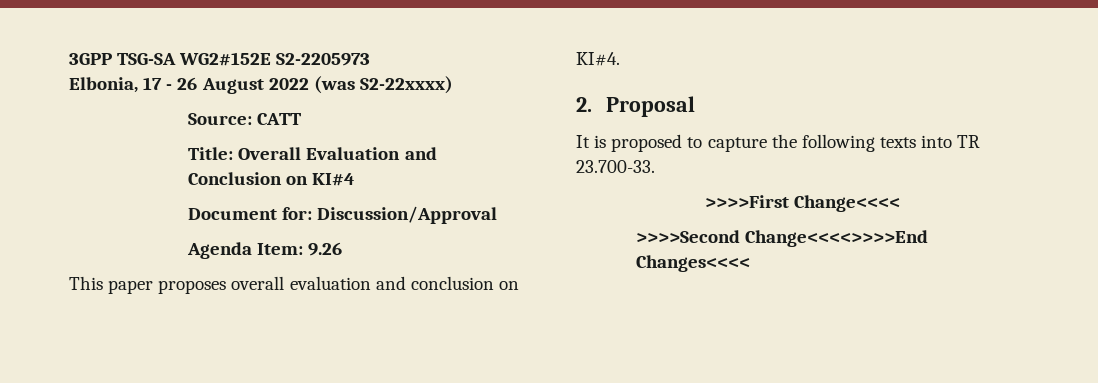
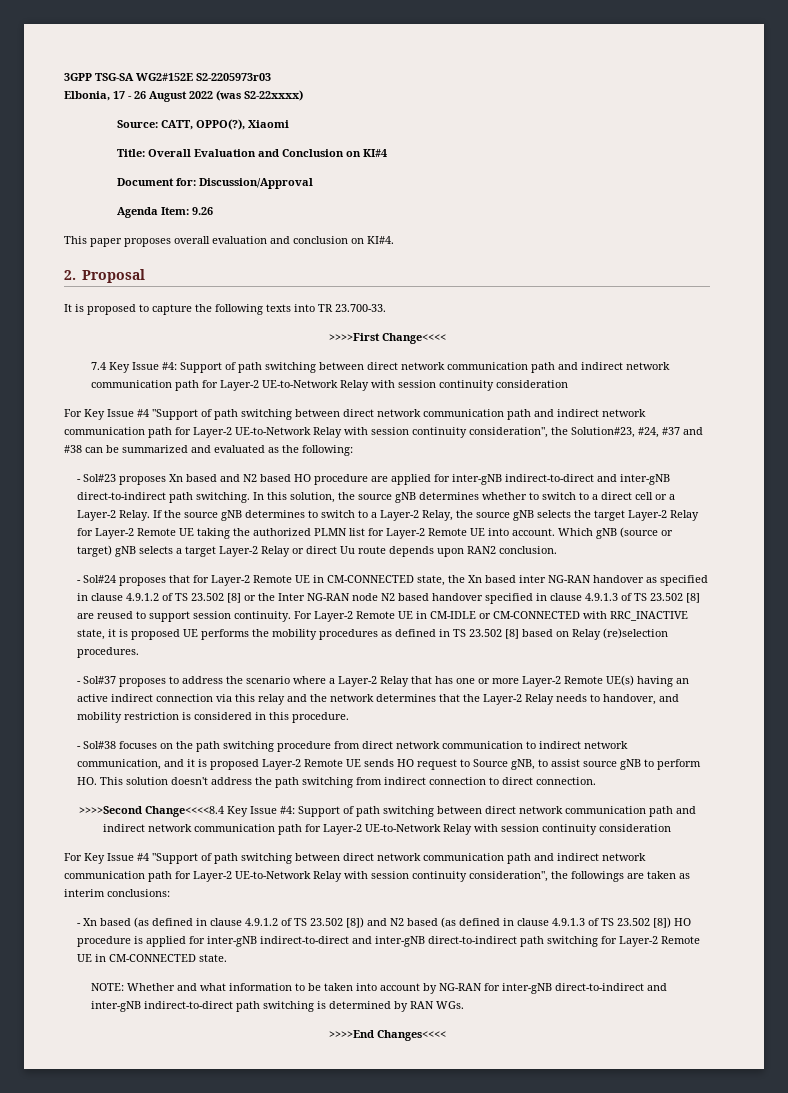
[276,53,371,66] S2-2205973 -> [196,73,271,81] S2-2205973r03
[257,113,302,125] CATT -> [161,119,290,130] CATT, OPPO(?), Xiaomi
[635,230,928,247] >>>>Second Change<<<<>>>>End -> [90,362,670,373] [90,380,568,391] [64,409,646,420] [64,427,703,438] [64,445,353,456] [77,474,671,485] [77,492,676,503] [77,510,700,521] [77,527,674,539] [77,545,558,557] [77,575,709,586] [77,593,701,604] [77,611,689,622] [77,628,669,640] [77,647,140,658] [77,675,690,687] [77,694,680,705] [77,712,350,723] [77,741,629,752] [77,759,702,770] [77,777,597,788] [78,806,696,817] [103,824,671,835] [64,853,646,864] [64,871,690,882] [64,889,170,897] [77,917,692,928] [77,936,701,947] [77,954,228,962] [90,983,667,994] [90,1001,464,1012] [328,1030,374,1038] 7.4 Key Issue #4: Support of path switching between direct network communication path and indirect network communication path for Layer-2 UE-to-Network Relay with session continuity consideration // For Key Issue #4 "Support of path switching between direct network communication path and indirect network communication path for Layer-2 UE-to-Network Relay with session continuity consideration", the Solution#23, #24, #37 and #38 can be summarized and evaluated as the following: // - Sol#23 proposes Xn based and N2 based HO procedure are applied for inter-gNB indirect-to-direct and inter-gNB direct-to-indirect path switching. In this solution, the source gNB determines whether to switch to a direct cell or a Layer-2 Relay. If the source gNB determines to switch to a Layer-2 Relay, the source gNB selects the target Layer-2 Relay for Layer-2 Remote UE taking the authorized PLMN list for Layer-2 Remote UE into account. Which gNB (source or target) gNB selects a target Layer-2 Relay or direct Uu route depends upon RAN2 conclusion. // - Sol#24 proposes that for Layer-2 Remote UE in CM-CONNECTED state, the Xn based inter NG-RAN handover as specified in clause 4.9.1.2 of TS 23.502 [8] or the Inter NG-RAN node N2 based handover specified in clause 4.9.1.3 of TS 23.502 [8] are reused to support session continuity. For Layer-2 Remote UE in CM-IDLE or CM-CONNECTED with RRC_INACTIVE state, it is proposed UE performs the mobility procedures as defined in TS 23.502 [8] based on Relay (re)selection procedures. // - Sol#37 proposes to address the scenario where a Layer-2 Relay that has one or more Layer-2 Remote UE(s) having an active indirect connection via this relay and the network determines that the Layer-2 Relay needs to handover, and mobility restriction is considered in this procedure. // - Sol#38 focuses on the path switching procedure from direct network communication to indirect network communication, and it is proposed Layer-2 Remote UE sends HO request to Source gNB, to assist source gNB to perform HO. This solution doesn't address the path switching from indirect connection to direct connection. // >>>>Second Change<<<<8.4 Key Issue #4: Support of path switching between direct network communication path and indirect network communication path for Layer-2 UE-to-Network Relay with session continuity consideration // For Key Issue #4 "Support of path switching between direct network communication path and indirect network communication path for Layer-2 UE-to-Network Relay with session continuity consideration", the followings are taken as interim conclusions: // - Xn based (as defined in clause 4.9.1.2 of TS 23.502 [8]) and N2 based (as defined in clause 4.9.1.3 of TS 23.502 [8]) HO procedure is applied for inter-gNB indirect-to-direct and inter-gNB direct-to-indirect path switching for Layer-2 Remote UE in CM-CONNECTED state. // NOTE: Whether and what information to be taken into account by NG-RAN for inter-gNB direct-to-indirect and inter-gNB indirect-to-direct path switching is determined by RAN WGs. // >>>>End

